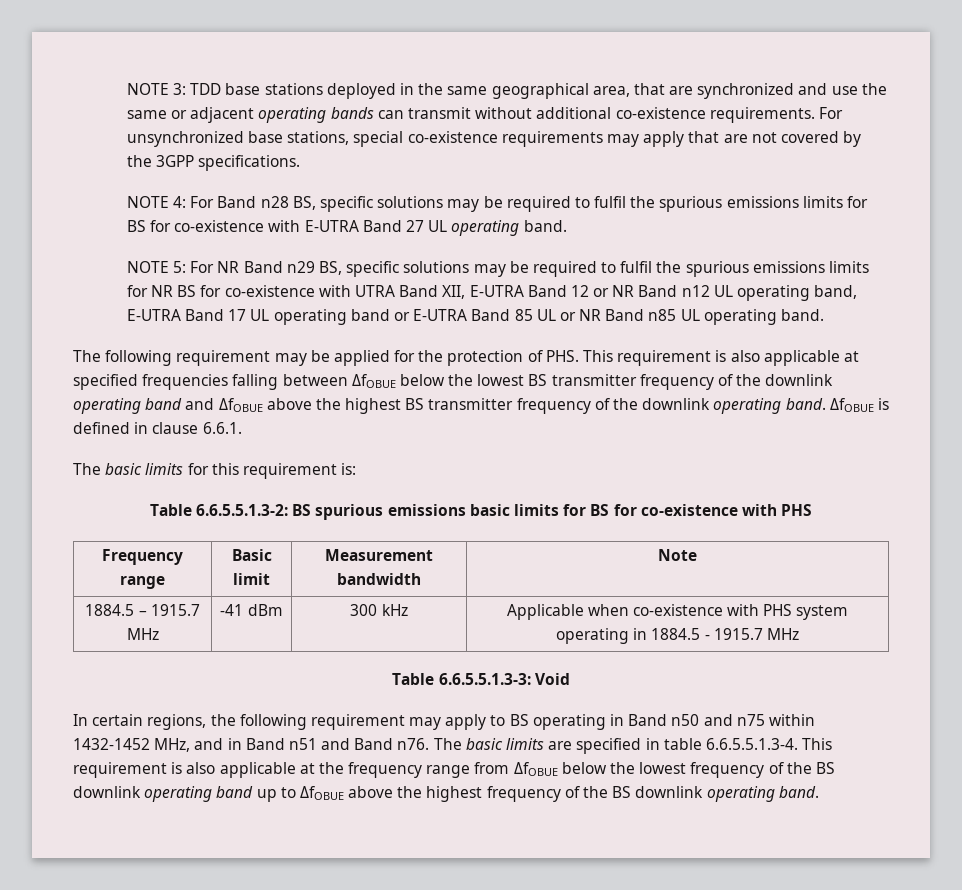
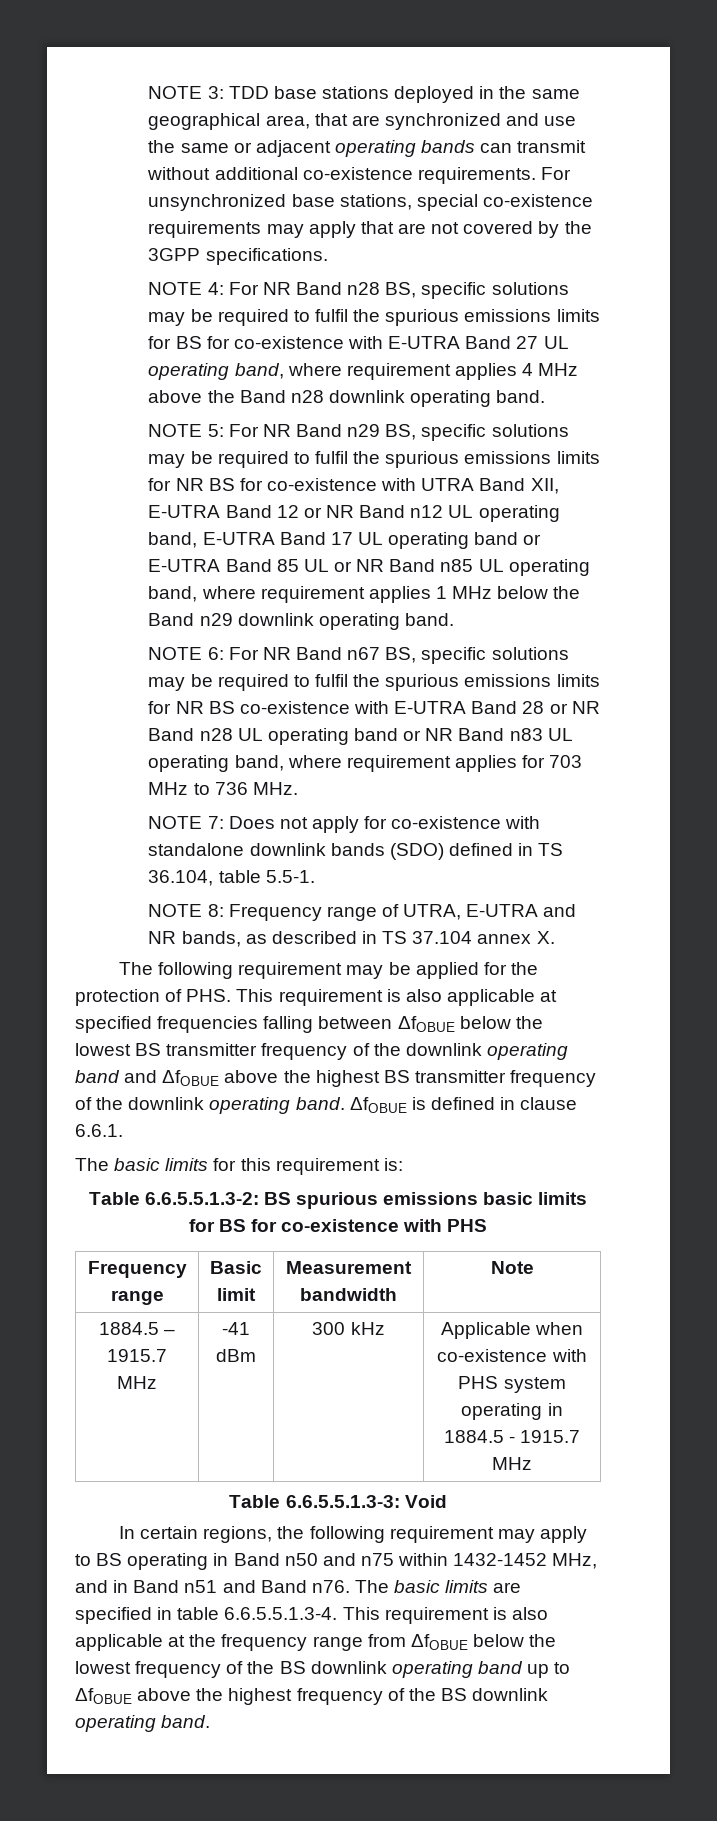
(215, 202) none -> [262,282,291,295] NR
(520, 228) none -> [234,363,579,380] [148,390,492,407] band, where requirement applies 4 MHz above the Band n28 downlink operating
[781,309,825,321] band. -> [148,586,581,603] [148,613,454,630] [148,647,569,664] [148,674,600,691] [148,701,600,714] [148,728,573,745] [148,755,583,772] [148,782,298,795] [148,816,541,833] [148,843,564,860] [148,870,315,886] [148,904,577,921] [148,931,555,947] band, where requirement applies 1 MHz below the Band n29 downlink operating band. // NOTE 6: For NR Band n67 BS, specific solutions may be required to fulfil the spurious emissions limits for NR BS co-existence with E-UTRA Band 28 or NR Band n28 UL operating band or NR Band n83 UL operating band, where requirement applies for 703 MHz to 736 MHz. // NOTE 7: Does not apply for co-existence with standalone downlink bands (SDO) defined in TS 36.104, table 5.5-1. // NOTE 8: Frequency range of UTRA, E-UTRA and NR bands, as described in TS 37.104 annex X.

